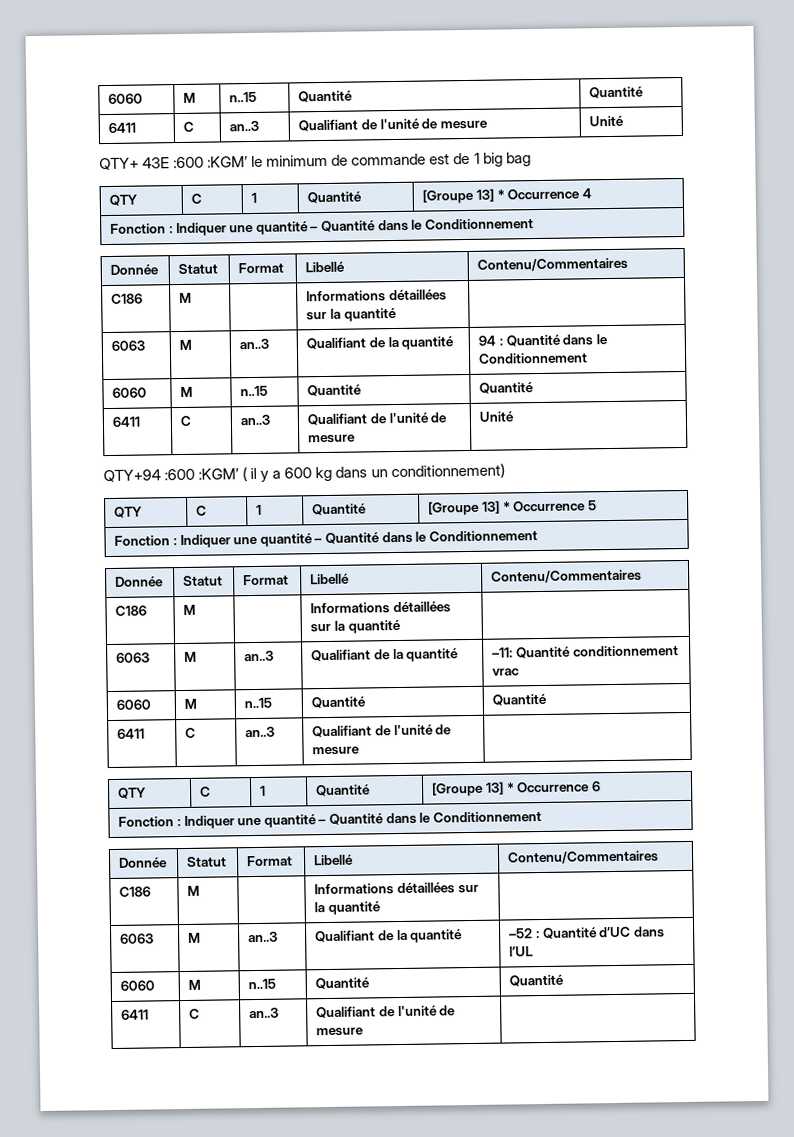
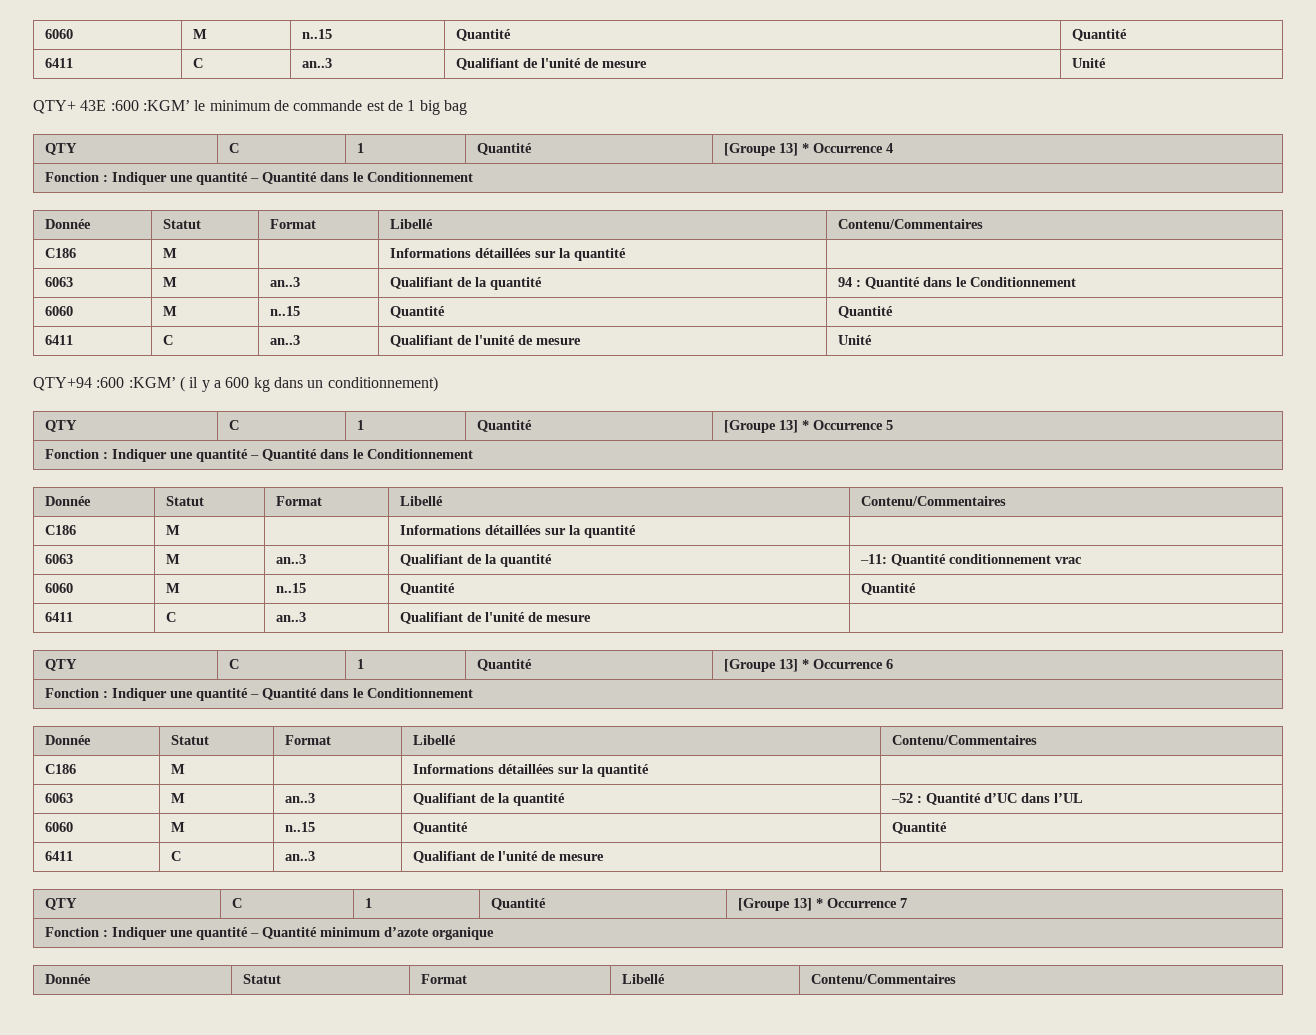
(365, 1032) none -> [44,898,77,910] [231,898,242,908] [364,898,372,908] [490,898,546,910] [737,898,907,911] [44,927,494,940] [44,974,91,984] [242,974,281,984] [420,974,467,984] [621,974,665,984] [810,974,956,984] // QTY | C | 1 | Quantité | [Groupe 13] * Occurrence 7 // Fonction : Indiquer une quantité – Quantité minimum d’azote organique // Donnée | Statut | Format | Libellé | Contenu/Commentaires

